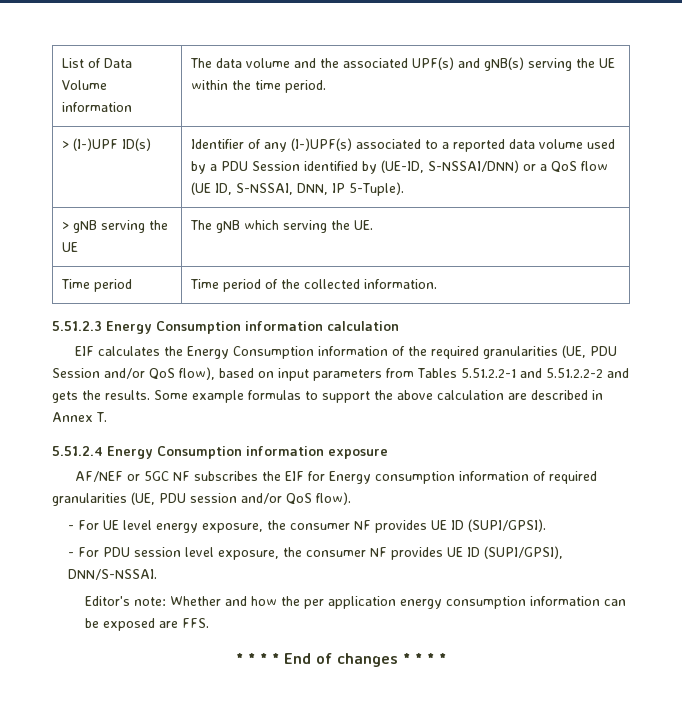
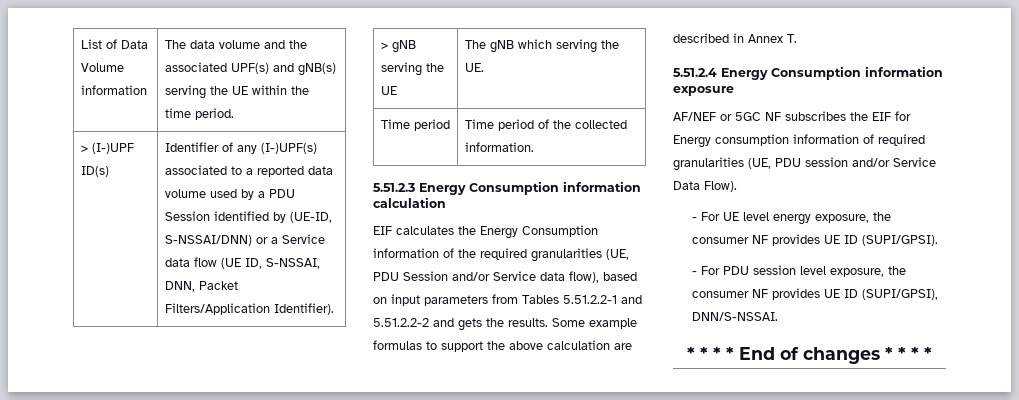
[551,161,578,173] QoS -> [281,234,325,244] [164,258,190,267] Service data
[332,182,405,196] IP 5-Tuple). -> [198,281,238,290] [164,303,334,315] Packet Filters/Application Identifier).
[149,368,175,380] QoS -> [493,271,565,281] Service data
[286,492,351,505] QoS flow). -> [893,157,936,167] [673,181,737,192] Service Data Flow).
[84,596,626,609] [84,618,209,631] // Editor's note: Whether and how the per application energy consumption information can be exposed are FFS. -> (778, 316) none

